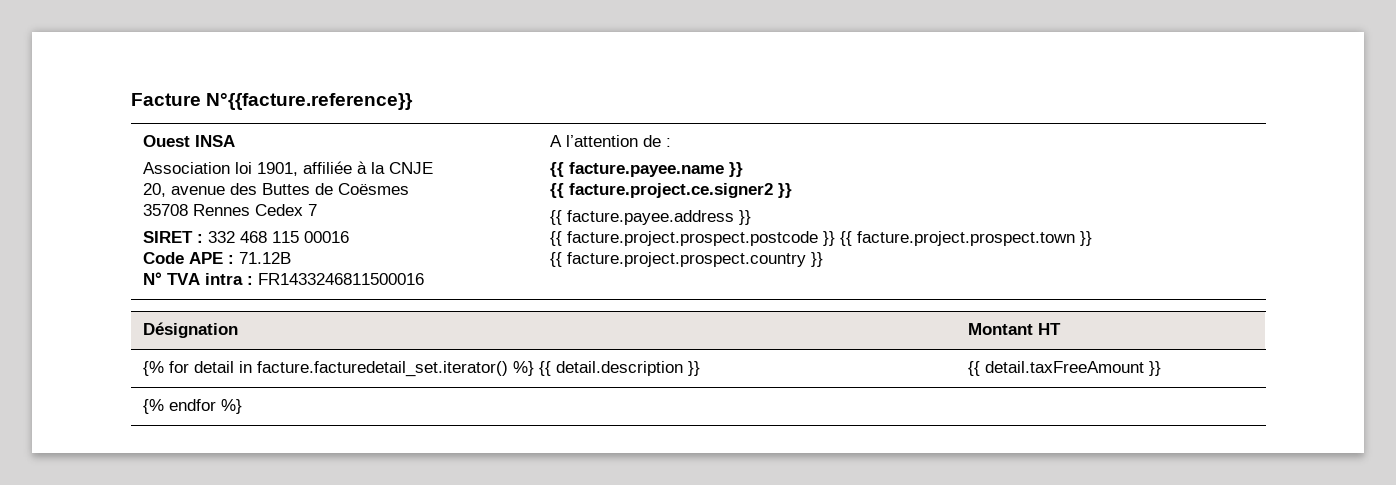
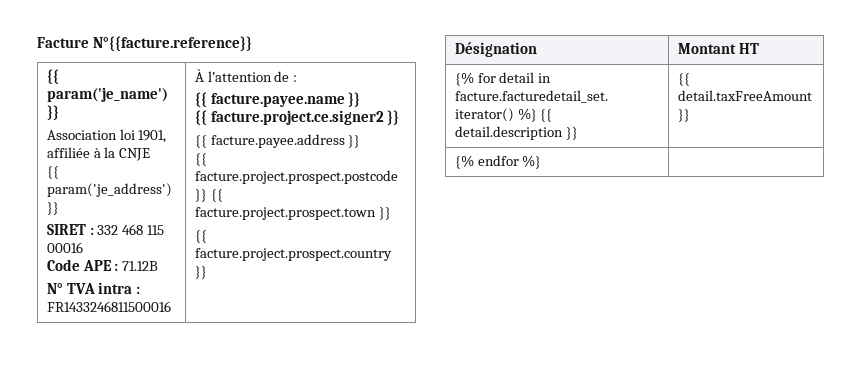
[142,135,235,147] Ouest INSA -> [46,69,59,84] [46,87,168,102] [46,105,59,120] {{ param('je_name') }}
[142,183,409,197] [142,204,317,216] 20, avenue des Buttes de Coësmes // 35708 Rennes Cedex 7 -> [46,166,59,179] [46,183,172,197] [46,202,59,215] {{ param('je_address') }}
[549,135,562,147] A -> [194,69,204,82] À

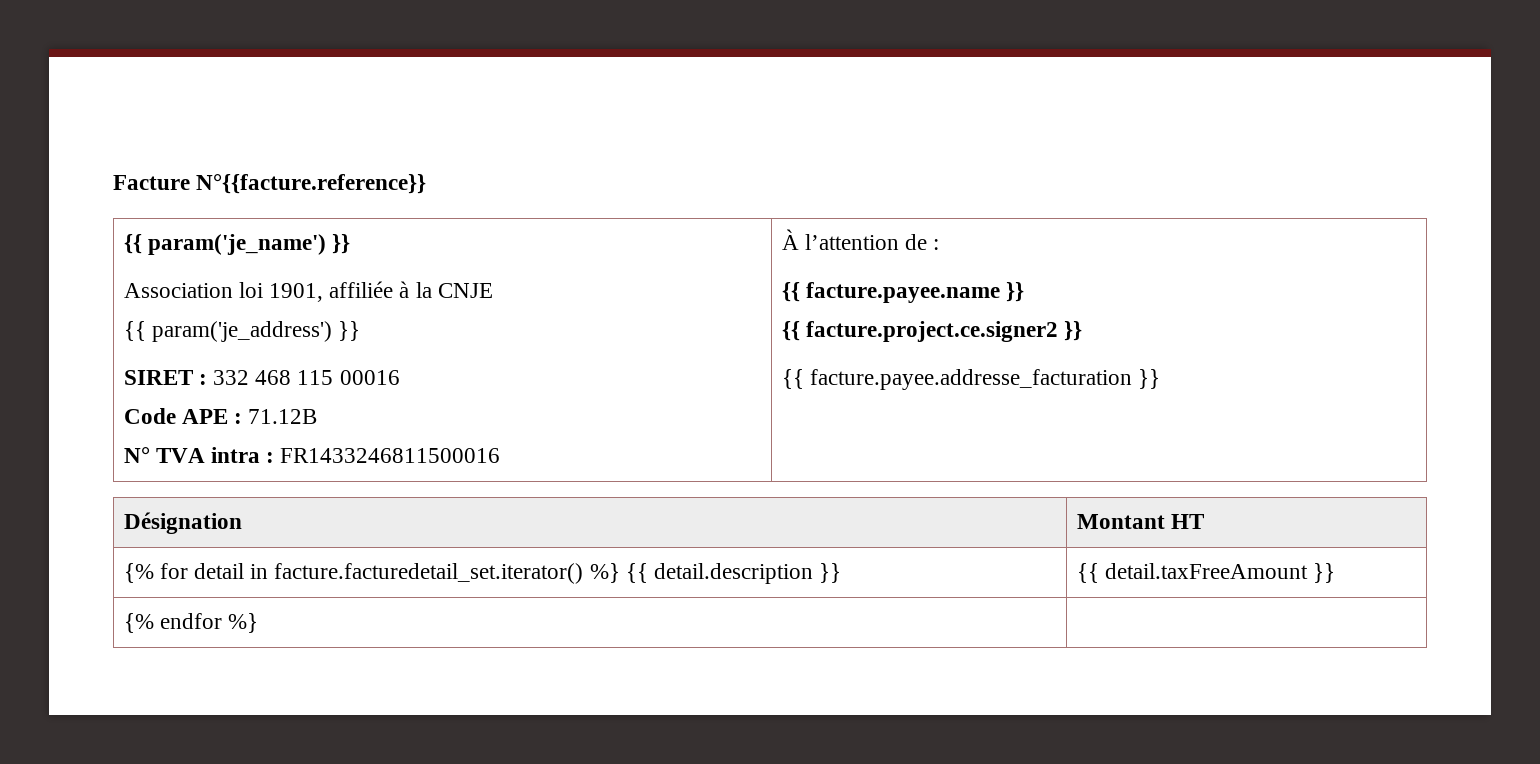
[210,134,361,148] [194,153,207,166] [194,170,398,184] [194,189,223,202] [194,207,391,220] [194,230,207,243] [194,248,392,261] facture.payee.address }} // {{ facture.project.prospect.postcode }} {{ facture.project.prospect.town }} // {{ facture.project.prospect.country -> [809,369,1132,390] facture.payee.addresse_facturation

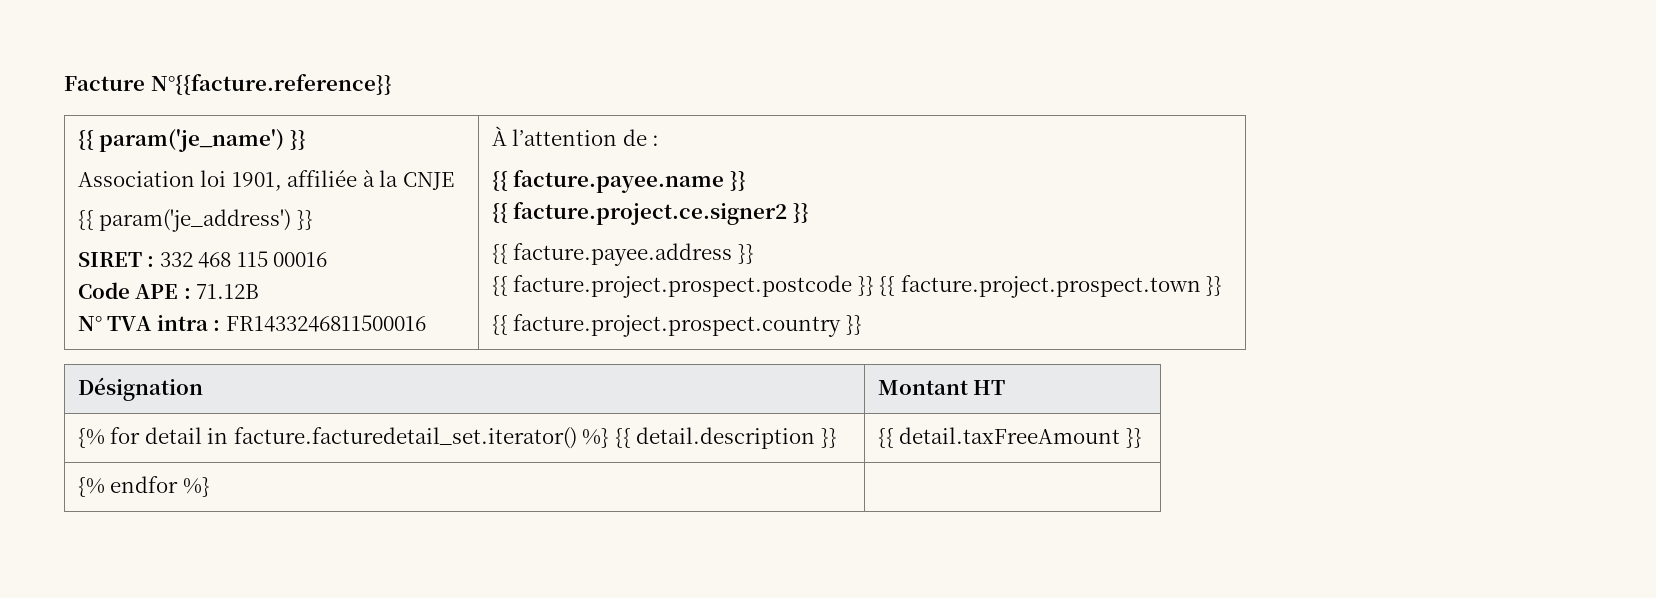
[809,369,1132,390] facture.payee.addresse_facturation -> [513,243,754,266] [491,275,1223,298] [491,314,842,337] facture.payee.address }} // {{ facture.project.prospect.postcode }} {{ facture.project.prospect.town }} // {{ facture.project.prospect.country

